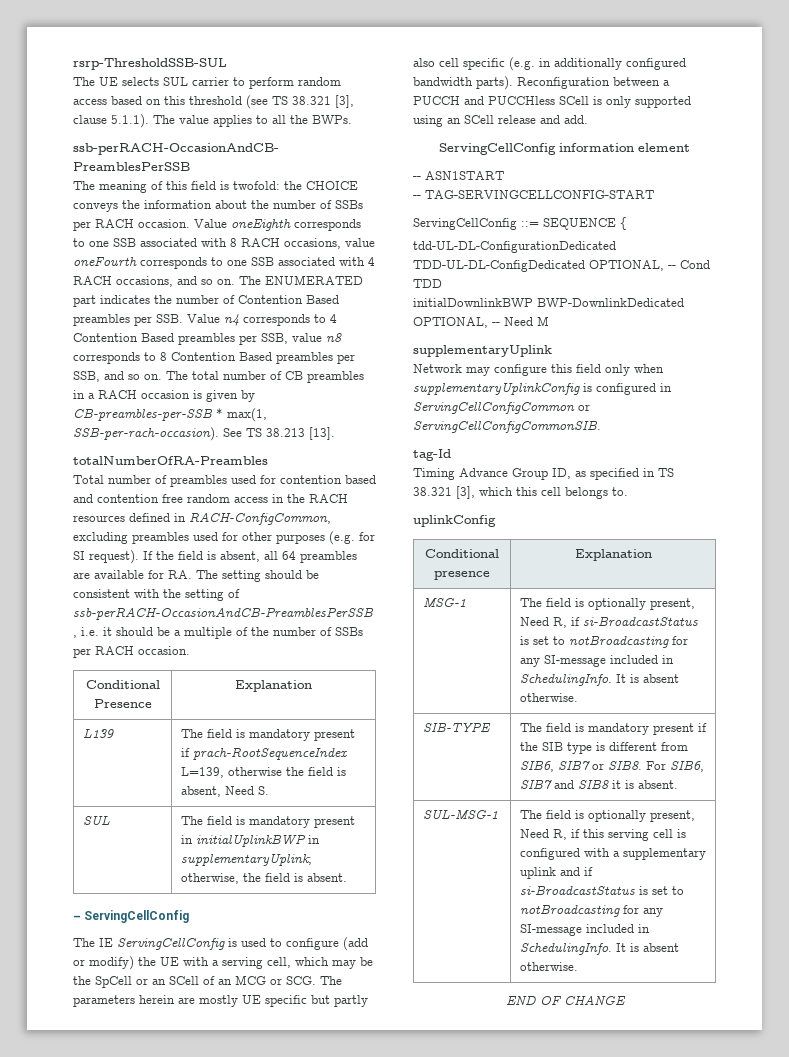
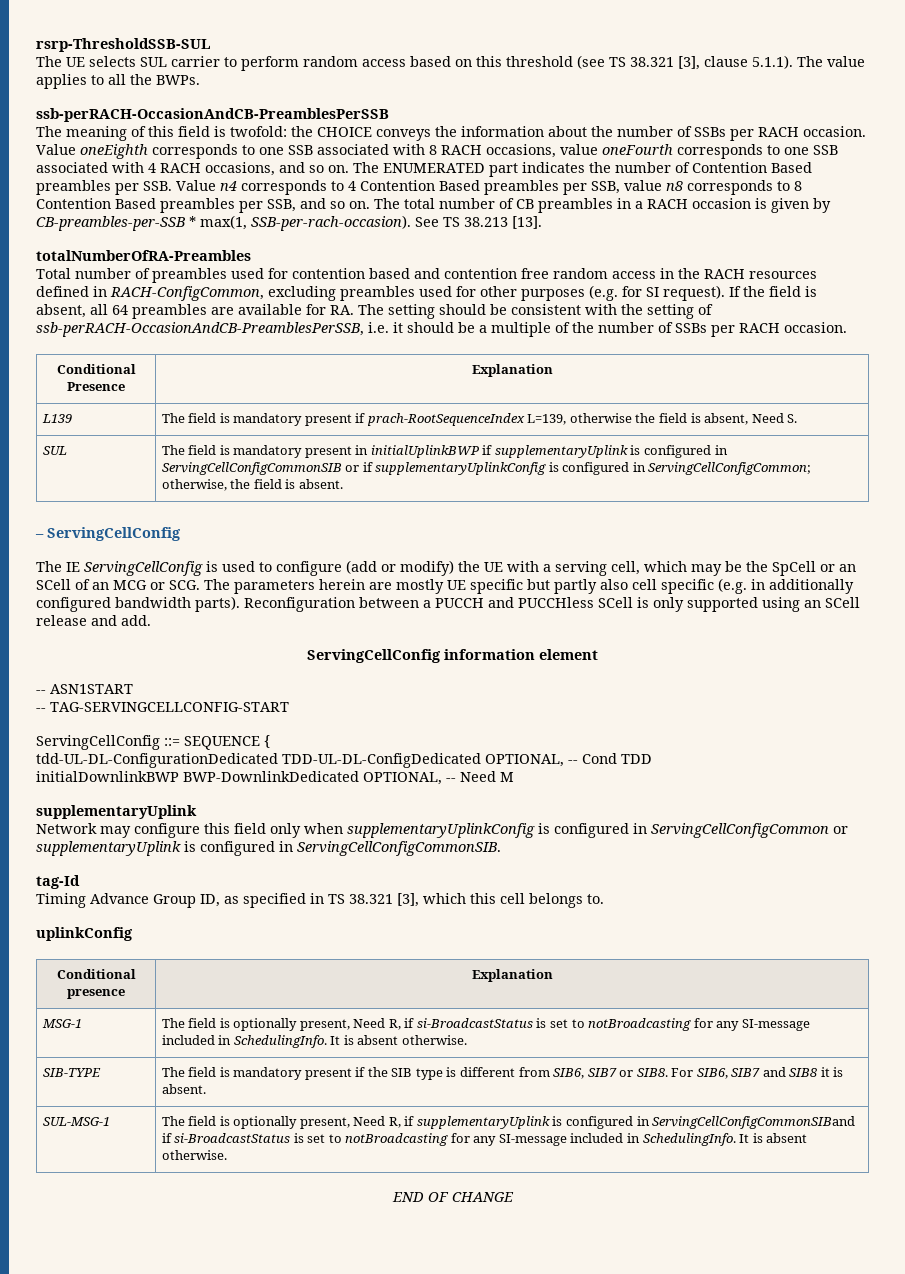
[307,835,320,844] [180,853,312,866] in supplementaryUplink; -> [482,445,728,458] [161,462,812,475] if supplementaryUplink is configured in ServingCellConfigCommonSIB or if supplementaryUplinkConfig is configured in ServingCellConfigCommon;
(590, 407) none -> [36,841,293,856] supplementaryUplink is configured in
[582,829,686,841] [519,848,706,860] [519,867,580,879] this serving cell is configured with a supplementary uplink and -> [416,1116,856,1129] supplementaryUplink is configured in ServingCellConfigCommonSIBand

